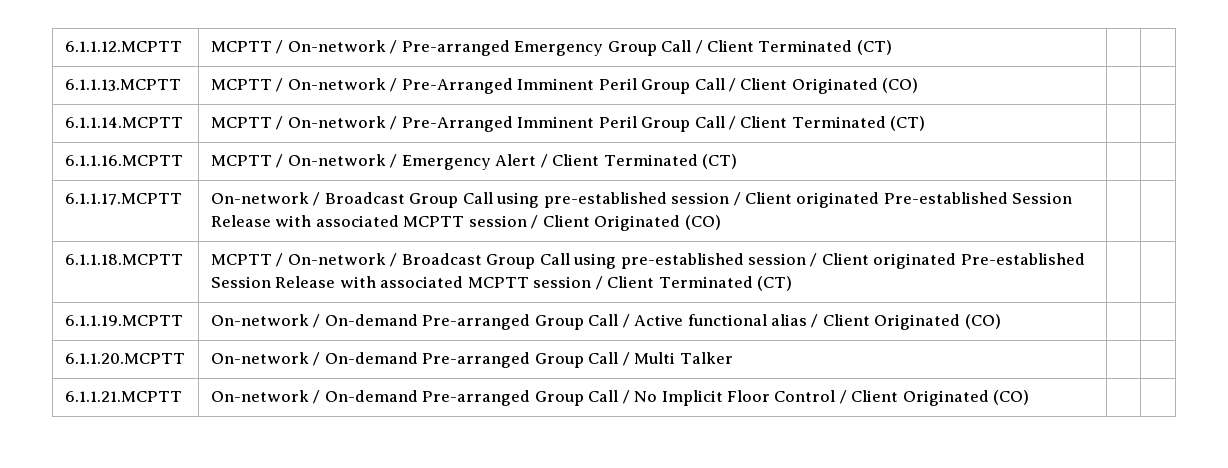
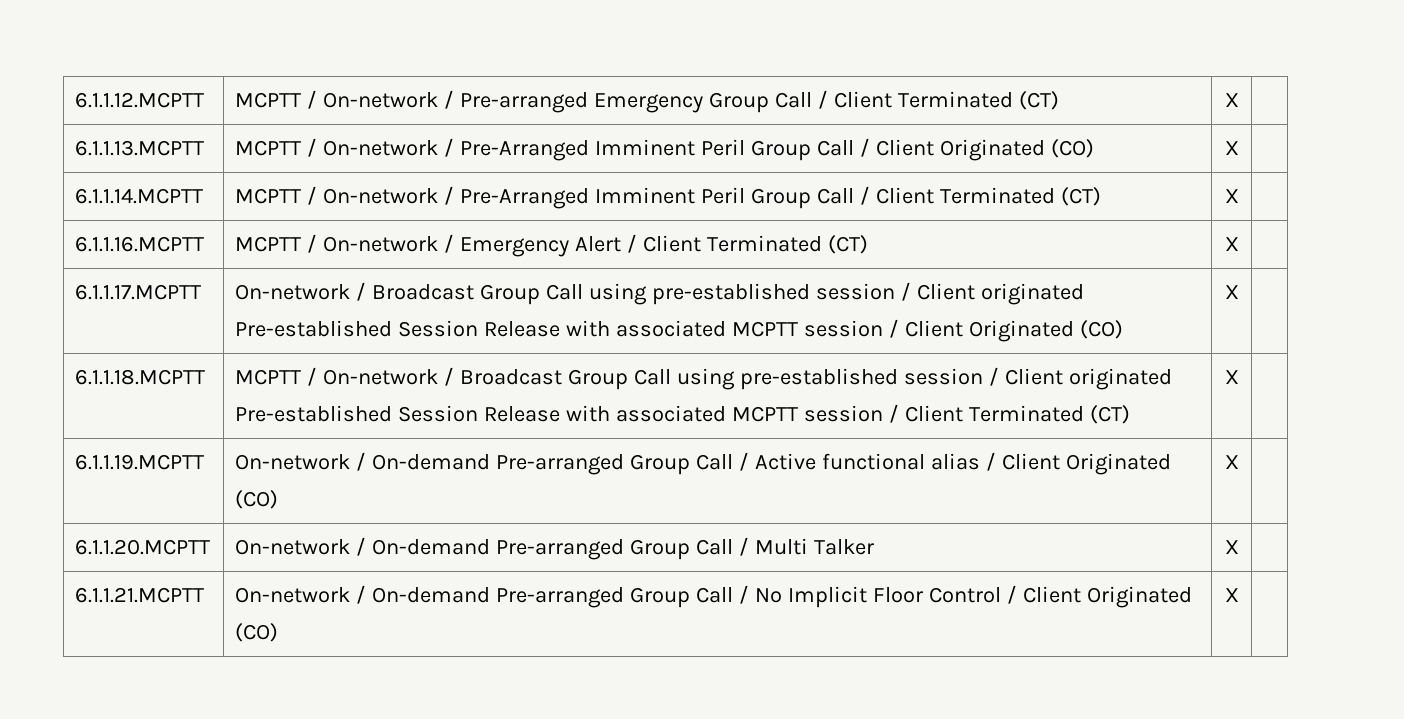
(892, 47) none -> [1224,93,1239,107] X
(919, 85) none -> [1224,141,1239,155] X
(926, 123) none -> [1224,189,1239,203] X
(737, 161) none -> [1224,237,1239,251] X
(721, 222) none -> [1224,285,1239,299] X
(792, 283) none -> [1224,370,1239,384] X
(1001, 321) none -> [1224,455,1239,469] X
(733, 358) none -> [1224,540,1239,554] X
(1030, 397) none -> [1224,588,1239,602] X

